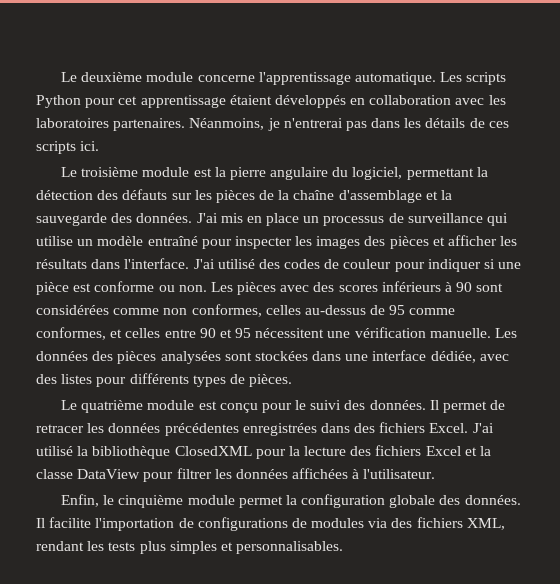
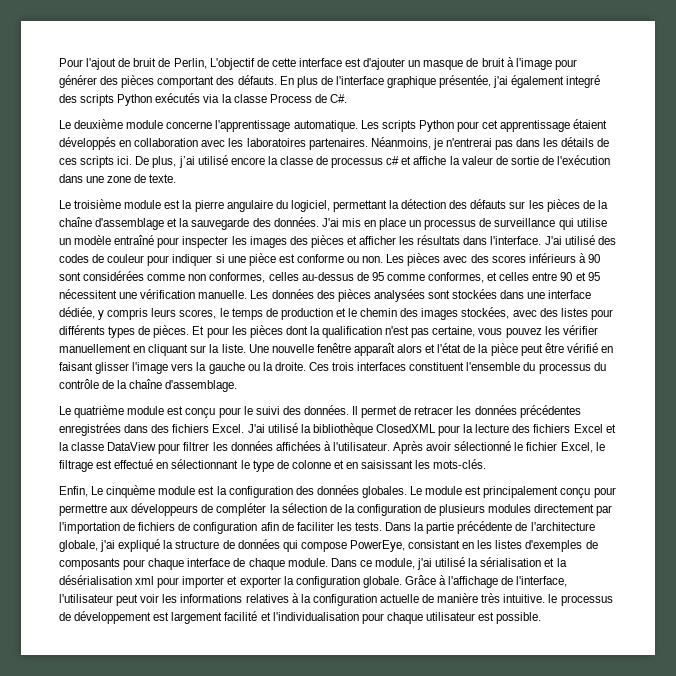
(61, 77) none -> [59,57,577,70] [59,75,601,88] [59,93,347,106] Pour l'ajout de bruit de Perlin, L'objectif de cette interface est d'ajouter un masque de bruit à l'image pour générer des pièces comportant des défauts. En plus de l'interface graphique présentée, j'ai également integré des scripts Python exécutés via la classe Process de C#. //
(100, 146) none -> [135,155,611,168] [59,174,177,183] De plus, j’ai utilisé encore la classe de processus c# et affiche la valeur de sortie de l'exécution dans une zone de texte.
(476, 357) none -> [98,307,510,320] y compris leurs scores, le temps de production et le chemin des images stockées,
(293, 380) none -> [192,325,598,338] [59,343,613,356] [59,362,606,374] [59,379,238,392] Et pour les pièces dont la qualification n'est pas certaine, vous pouvez les vérifier manuellement en cliquant sur la liste. Une nouvelle fenêtre apparaît alors et l'état de la pièce peut être vérifié en faisant glisser l'image vers la gauche ou la droite. Ces trois interfaces constituent l'ensemble du processus du contrôle de la chaîne d'assemblage.
[61,494,521,508] [36,517,505,531] [36,541,344,554] // Enfin, le cinquième module permet la configuration globale des données. Il facilite l'importation de configurations de modules via des fichiers XML, rendant les tests plus simples et personnalisables. -> [393,441,605,454] [59,459,487,472] [59,485,616,498] [59,503,613,516] [59,521,595,534] [59,539,598,552] [59,557,567,570] [59,575,568,588] [59,593,613,606] [59,611,542,624] Après avoir sélectionné le fichier Excel, le filtrage est effectué en sélectionnant le type de colonne et en saisissant les mots-clés. // Enfin, Le cinquème module est la configuration des données globales. Le module est principalement conçu pour permettre aux développeurs de compléter la sélection de la configuration de plusieurs modules directement par l'importation de fichiers de configuration afin de faciliter les tests. Dans la partie précédente de l'architecture globale, j'ai expliqué la structure de données qui compose PowerEye, consistant en les listes d'exemples de composants pour chaque interface de chaque module. Dans ce module, j'ai utilisé la sérialisation et la désérialisation xml pour importer et exporter la configuration globale. Grâce à l'affichage de l'interface, l'utilisateur peut voir les informations relatives à la configuration actuelle de manière très intuitive. le processus de développement est largement facilité et l'individualisation pour chaque utilisateur est possible.

